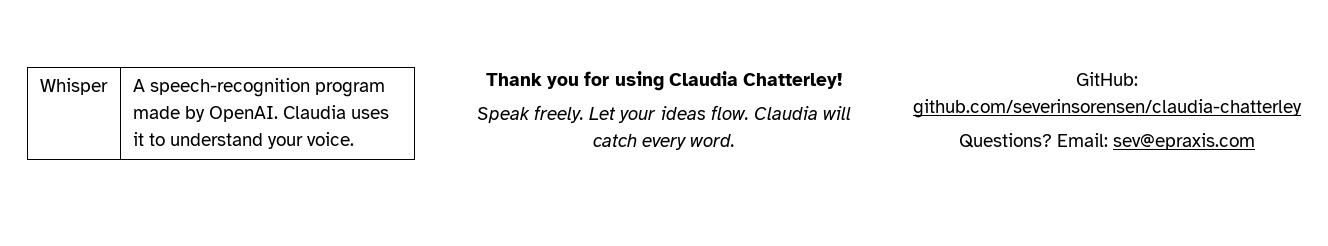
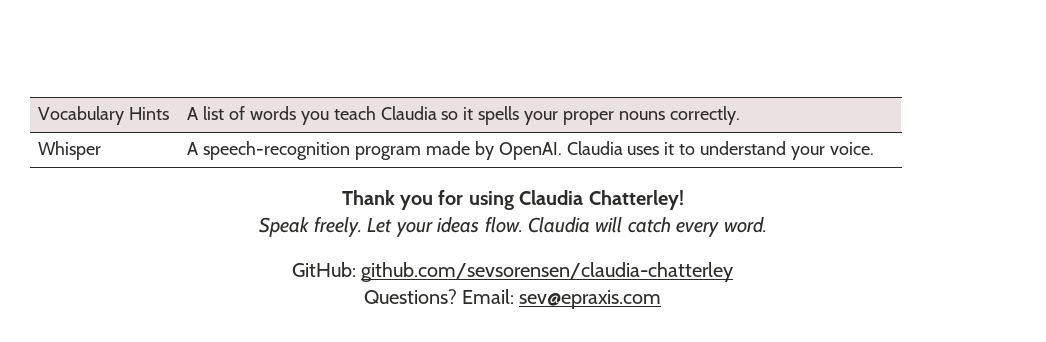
(39, 86) none -> [38,106,170,125] [187,106,740,125] Vocabulary Hints | A list of words you teach Claudia so it spells your proper nouns correctly. //
[913,99,1302,118] github.com/severinsorensen/claudia-chatterley -> [361,262,734,282] github.com/sevsorensen/claudia-chatterley

